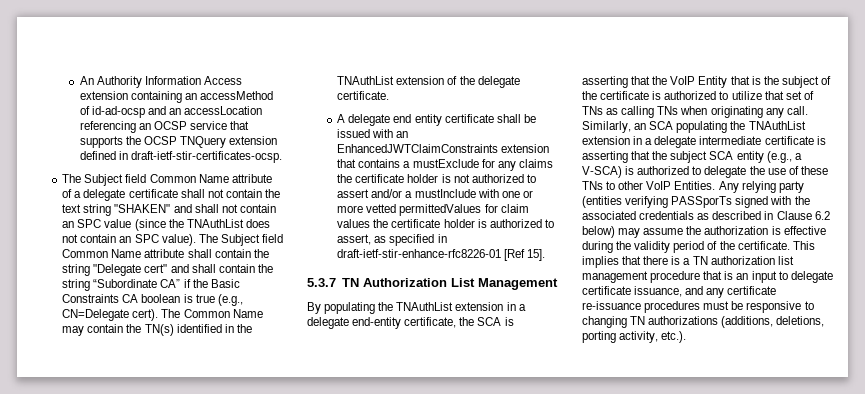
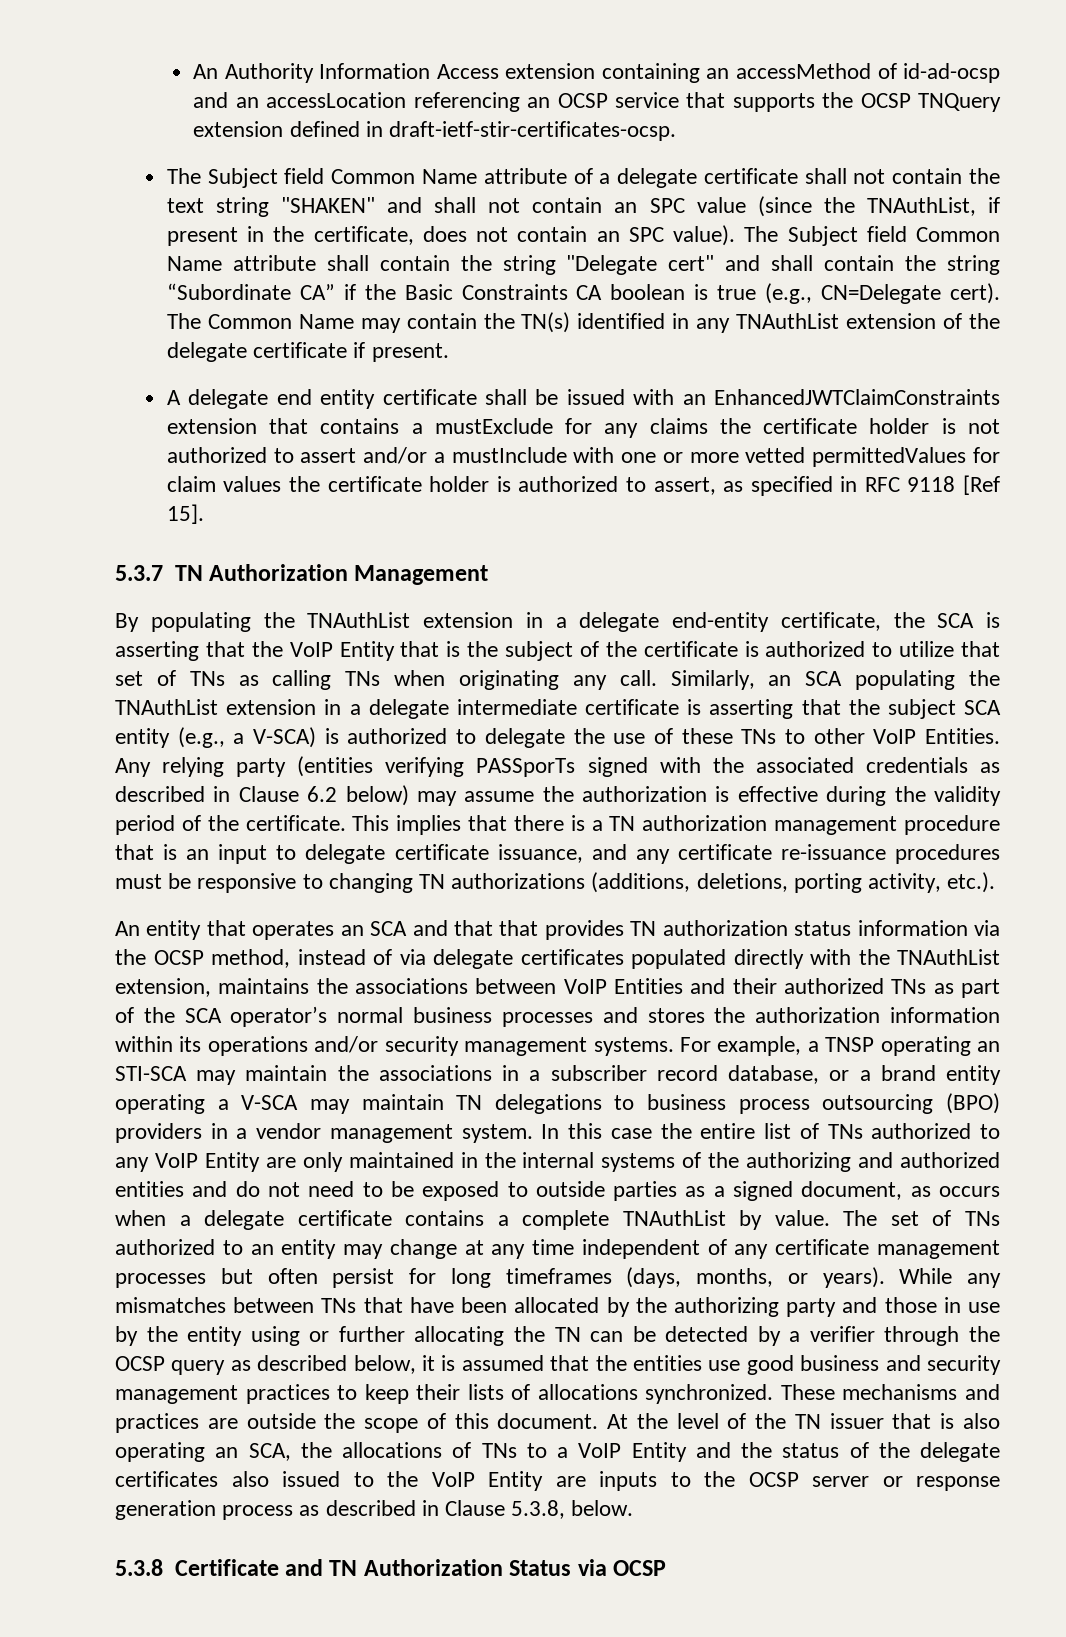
[186,219,244,228] TNAuthList -> [866,197,1000,216] [166,226,414,246] TNAuthList, if present in the certificate,
[236,324,252,333] the -> [696,318,731,333] any
[337,91,390,100] certificate. -> [253,342,449,362] certificate if present.
[337,249,502,258] draft-ietf-stir-enhance-rfc8226-01 -> [864,476,956,492] RFC 9118
[450,278,475,287] List -> (348, 572) none
[777,256,794,265] list -> (768, 823) none
(687, 337) none -> [115,920,1001,940] [115,949,1000,969] [115,978,1001,998] [115,1006,1000,1027] [115,1036,1000,1056] [115,1065,1002,1085] [115,1093,1000,1114] [115,1123,1001,1143] [115,1152,1001,1172] [115,1181,1000,1201] [115,1210,1001,1230] [115,1239,1000,1259] [115,1267,1001,1288] [115,1297,1000,1317] [115,1326,1000,1346] [115,1355,1001,1375] [115,1384,1000,1404] [115,1413,1000,1433] [115,1442,1000,1462] [115,1471,1000,1491] [115,1500,634,1520] [115,1559,667,1576] // An entity that operates an SCA and that that provides TN authorization status information via the OCSP method, instead of via delegate certificates populated directly with the TNAuthList extension, maintains the associations between VoIP Entities and their authorized TNs as part of the SCA operator’s normal business processes and stores the authorization information within its operations and/or security management systems. For example, a TNSP operating an STI-SCA may maintain the associations in a subscriber record database, or a brand entity operating a V-SCA may maintain TN delegations to business process outsourcing (BPO) providers in a vendor management system. In this case the entire list of TNs authorized to any VoIP Entity are only maintained in the internal systems of the authorizing and authorized entities and do not need to be exposed to outside parties as a signed document, as occurs when a delegate certificate contains a complete TNAuthList by value. The set of TNs authorized to an entity may change at any time independent of any certificate management processes but often persist for long timeframes (days, months, or years). While any mismatches between TNs that have been allocated by the authorizing party and those in use by the entity using or further allocating the TN can be detected by a verifier through the OCSP query as described below, it is assumed that the entities use good business and security management practices to keep their lists of allocations synchronized. These mechanisms and practices are outside the scope of this document. At the level of the TN issuer that is also operating an SCA, the allocations of TNs to a VoIP Entity and the status of the delegate certificates also issued to the VoIP Entity are inputs to the OCSP server or response generation process as described in Clause 5.3.8, below. // 5.3.8 Certificate and TN Authorization Status via OCSP

